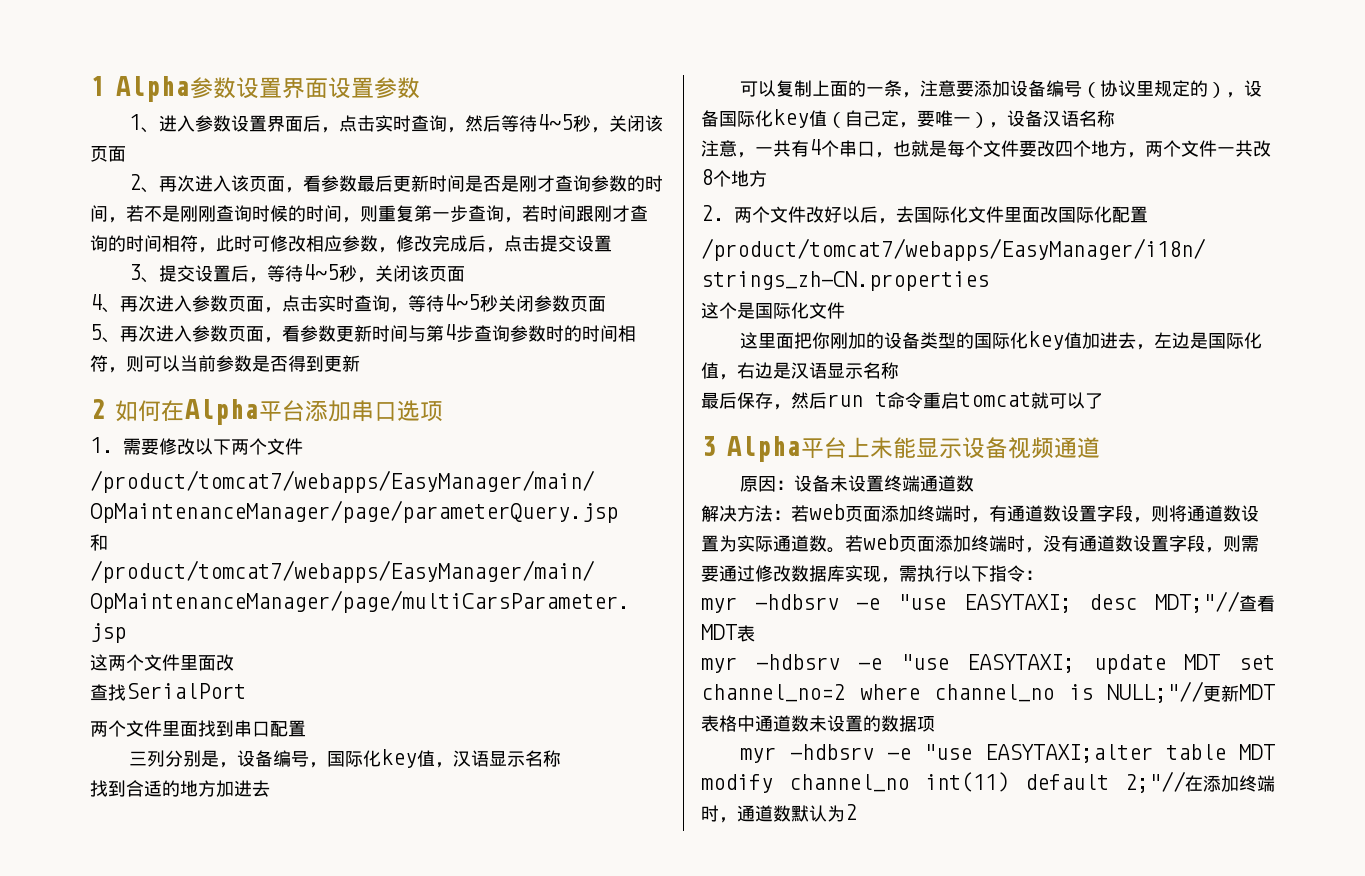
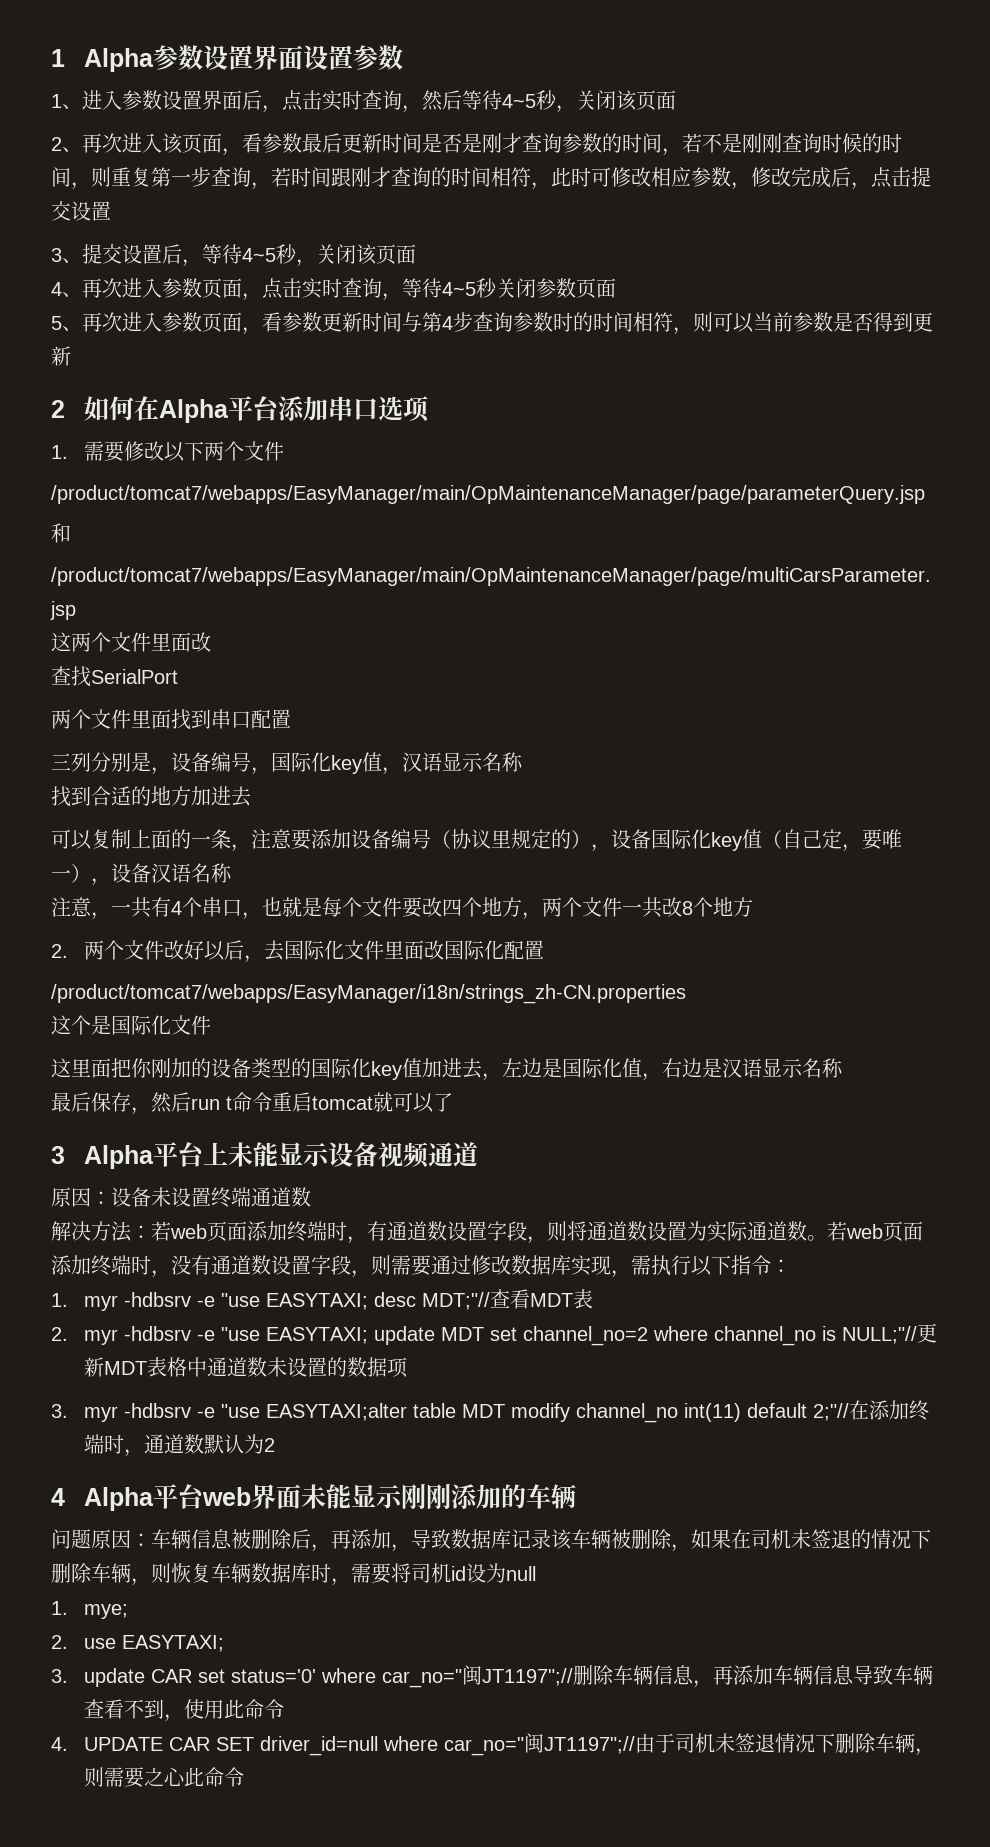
(1043, 575) none -> [51,1293,68,1307] 1.
(755, 633) none -> [51,1327,68,1341] 2.
(935, 724) none -> [51,1404,68,1418] 3.
(857, 812) none -> [51,1484,577,1511] [51,1529,931,1552] [51,1563,536,1586] [51,1601,129,1619] [51,1635,225,1652] [51,1665,934,1688] [84,1699,285,1722] [51,1733,936,1756] [84,1767,245,1788] // 4 Alpha平台web界面未能显示刚刚添加的车辆 // 问题原因：车辆信息被删除后，再添加，导致数据库记录该车辆被删除，如果在司机未签退的情况下删除车辆，则恢复车辆数据库时，需要将司机id设为null // 1. mye; // 2. use EASYTAXI; // 3. update CAR set status='0' where car_no="闽JT1197";//删除车辆信息，再添加车辆信息导致车辆查看不到，使用此命令 // 4. UPDATE CAR SET driver_id=null where car_no="闽JT1197";//由于司机未签退情况下删除车辆，则需要之心此命令

